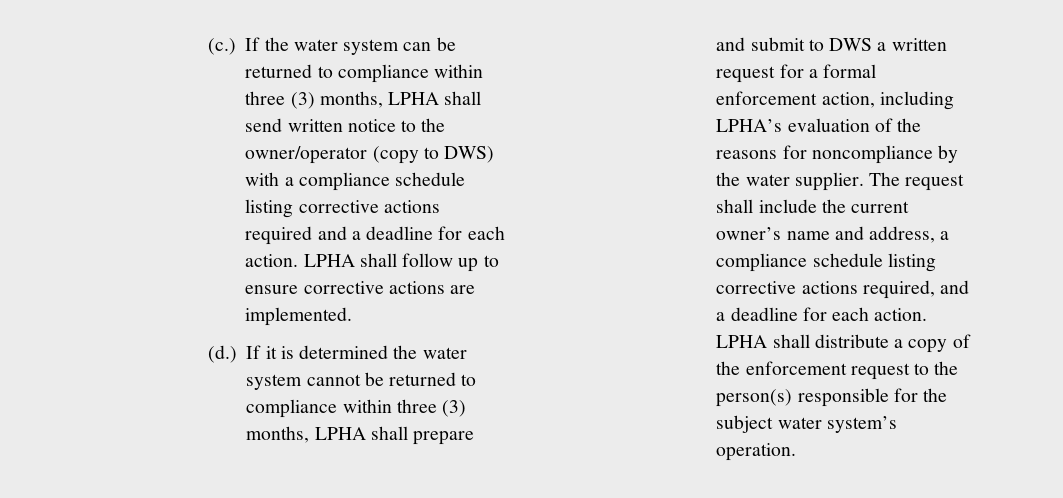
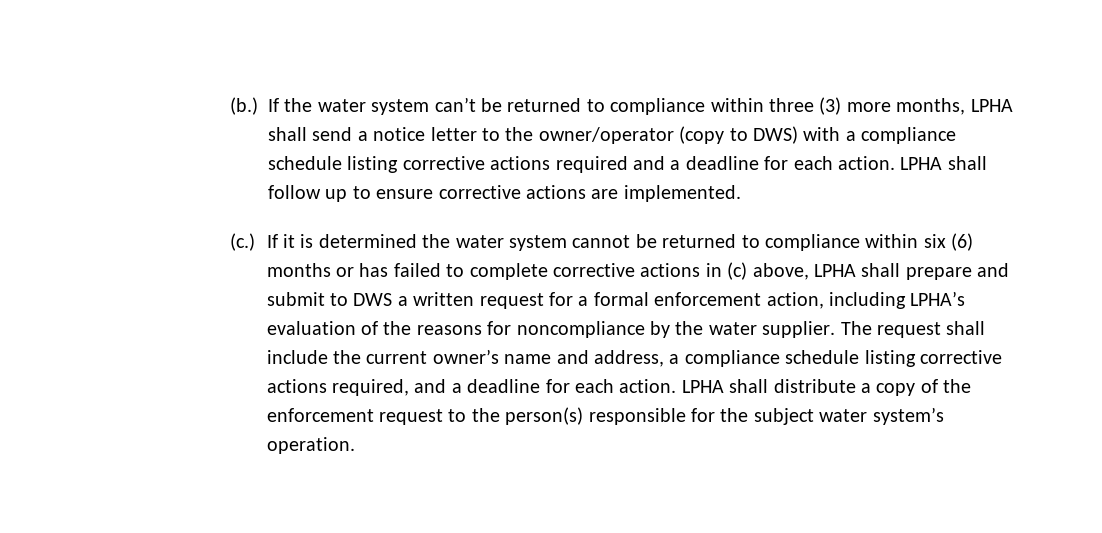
[207,38,236,55] (c.) -> [229,97,258,115] (b.)
[403,37,456,51] [245,64,484,83] [245,91,315,109] can be returned to compliance within three (3) -> [434,97,891,115] can’t be returned to compliance within three (3) more
[287,119,396,132] written notice -> [357,127,477,141] a notice letter
[207,345,237,363] (d.) -> [229,233,255,251] (c.)
[396,399,467,417] [246,426,310,443] three (3) months, -> [923,233,974,251] [266,262,809,280] six (6) months or has failed to complete corrective actions in (c) above,

